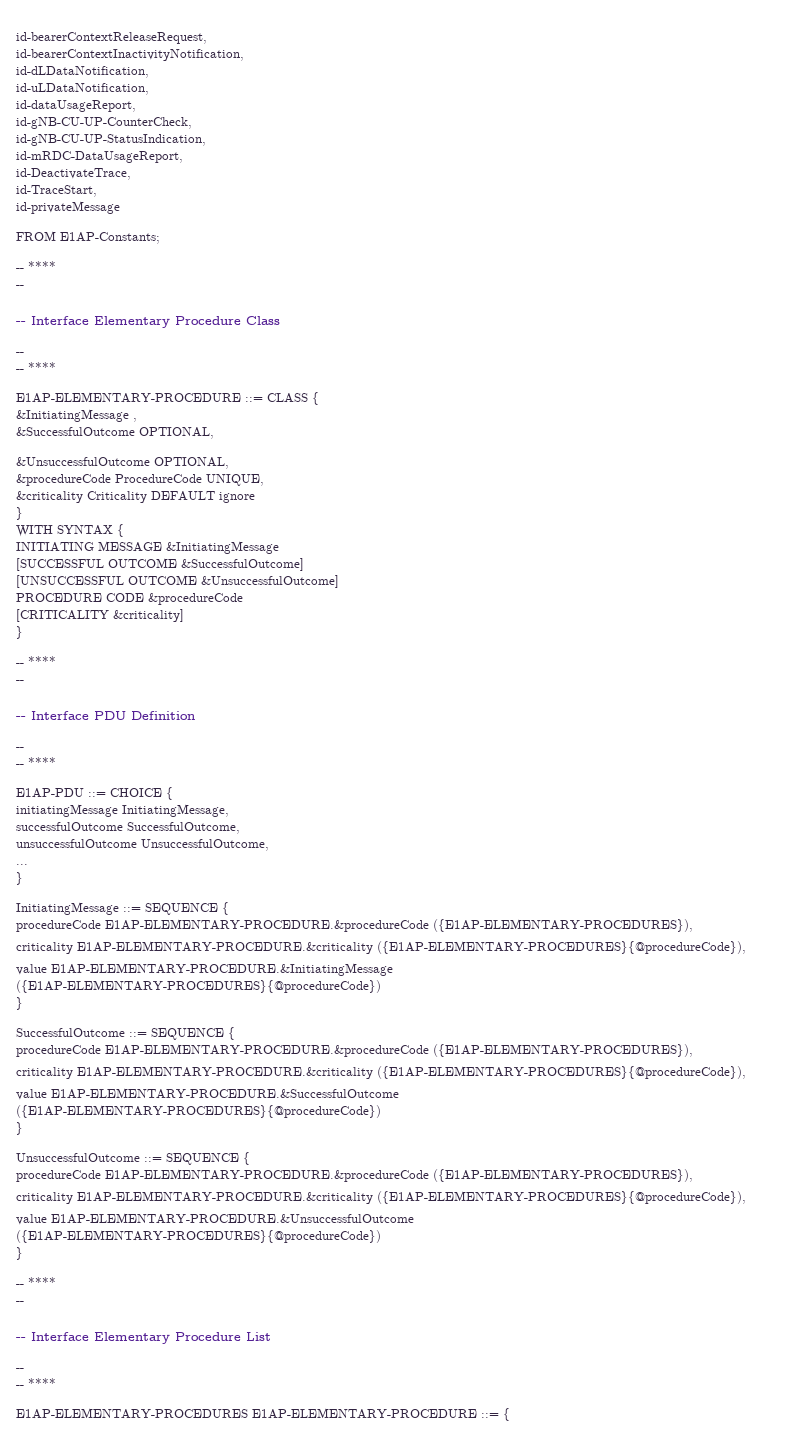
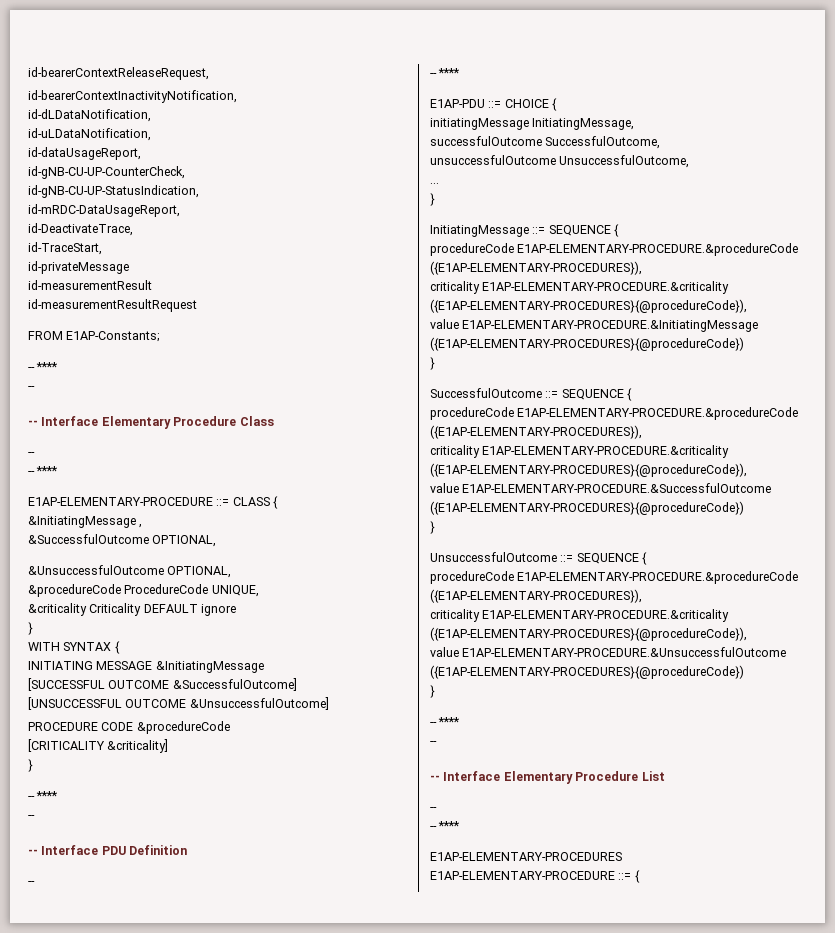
(120, 207) none -> [28,280,152,290] [28,299,197,312] // id-measurementResult // id-measurementResultRequest

